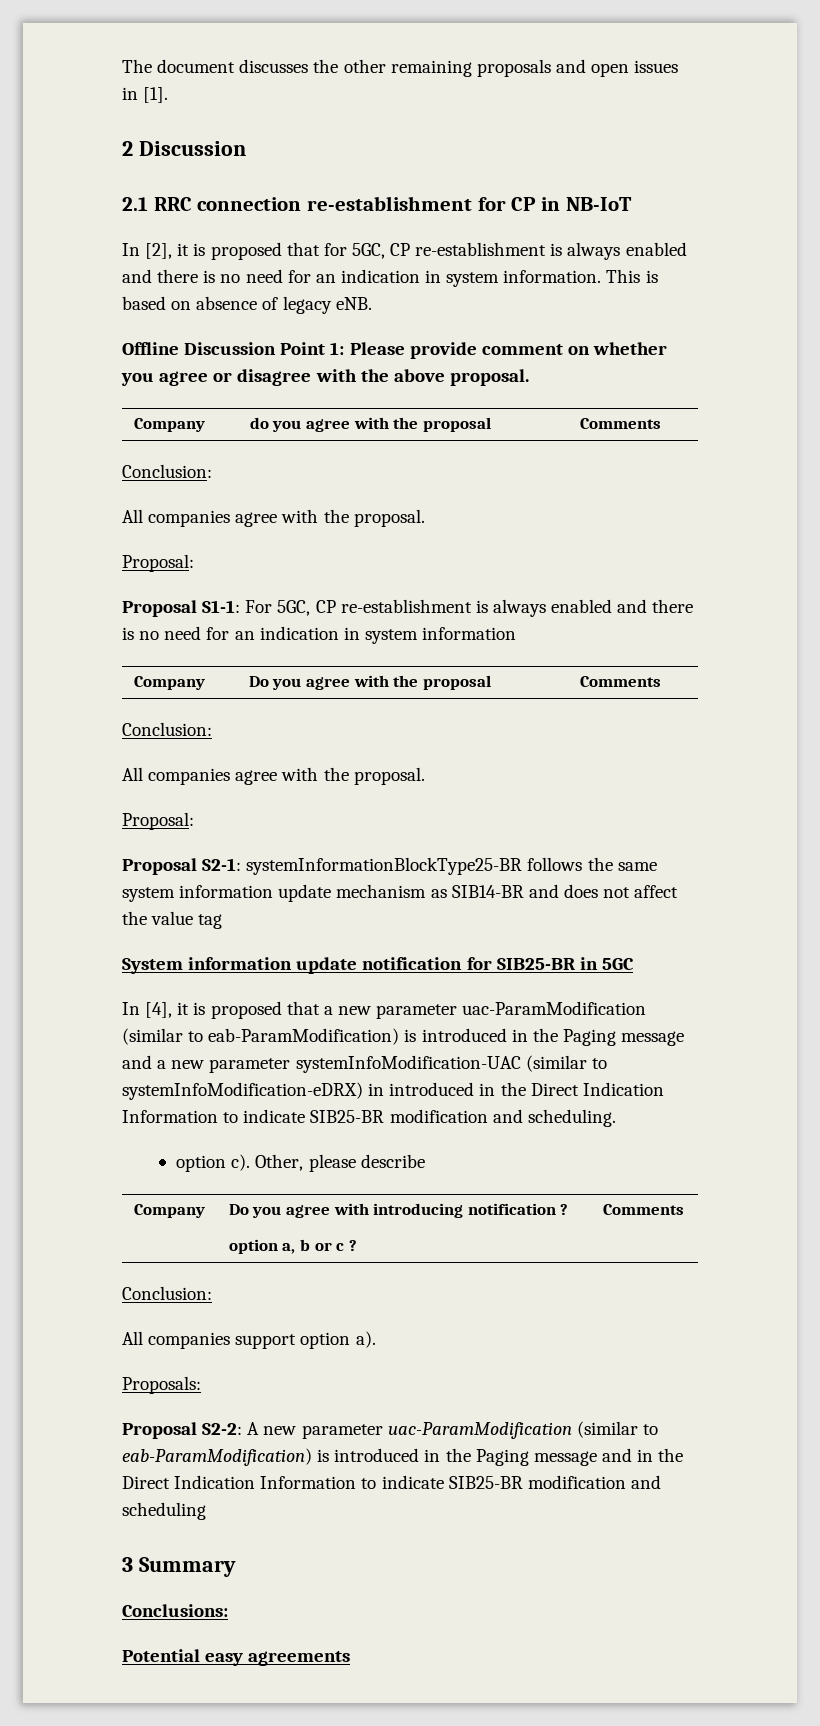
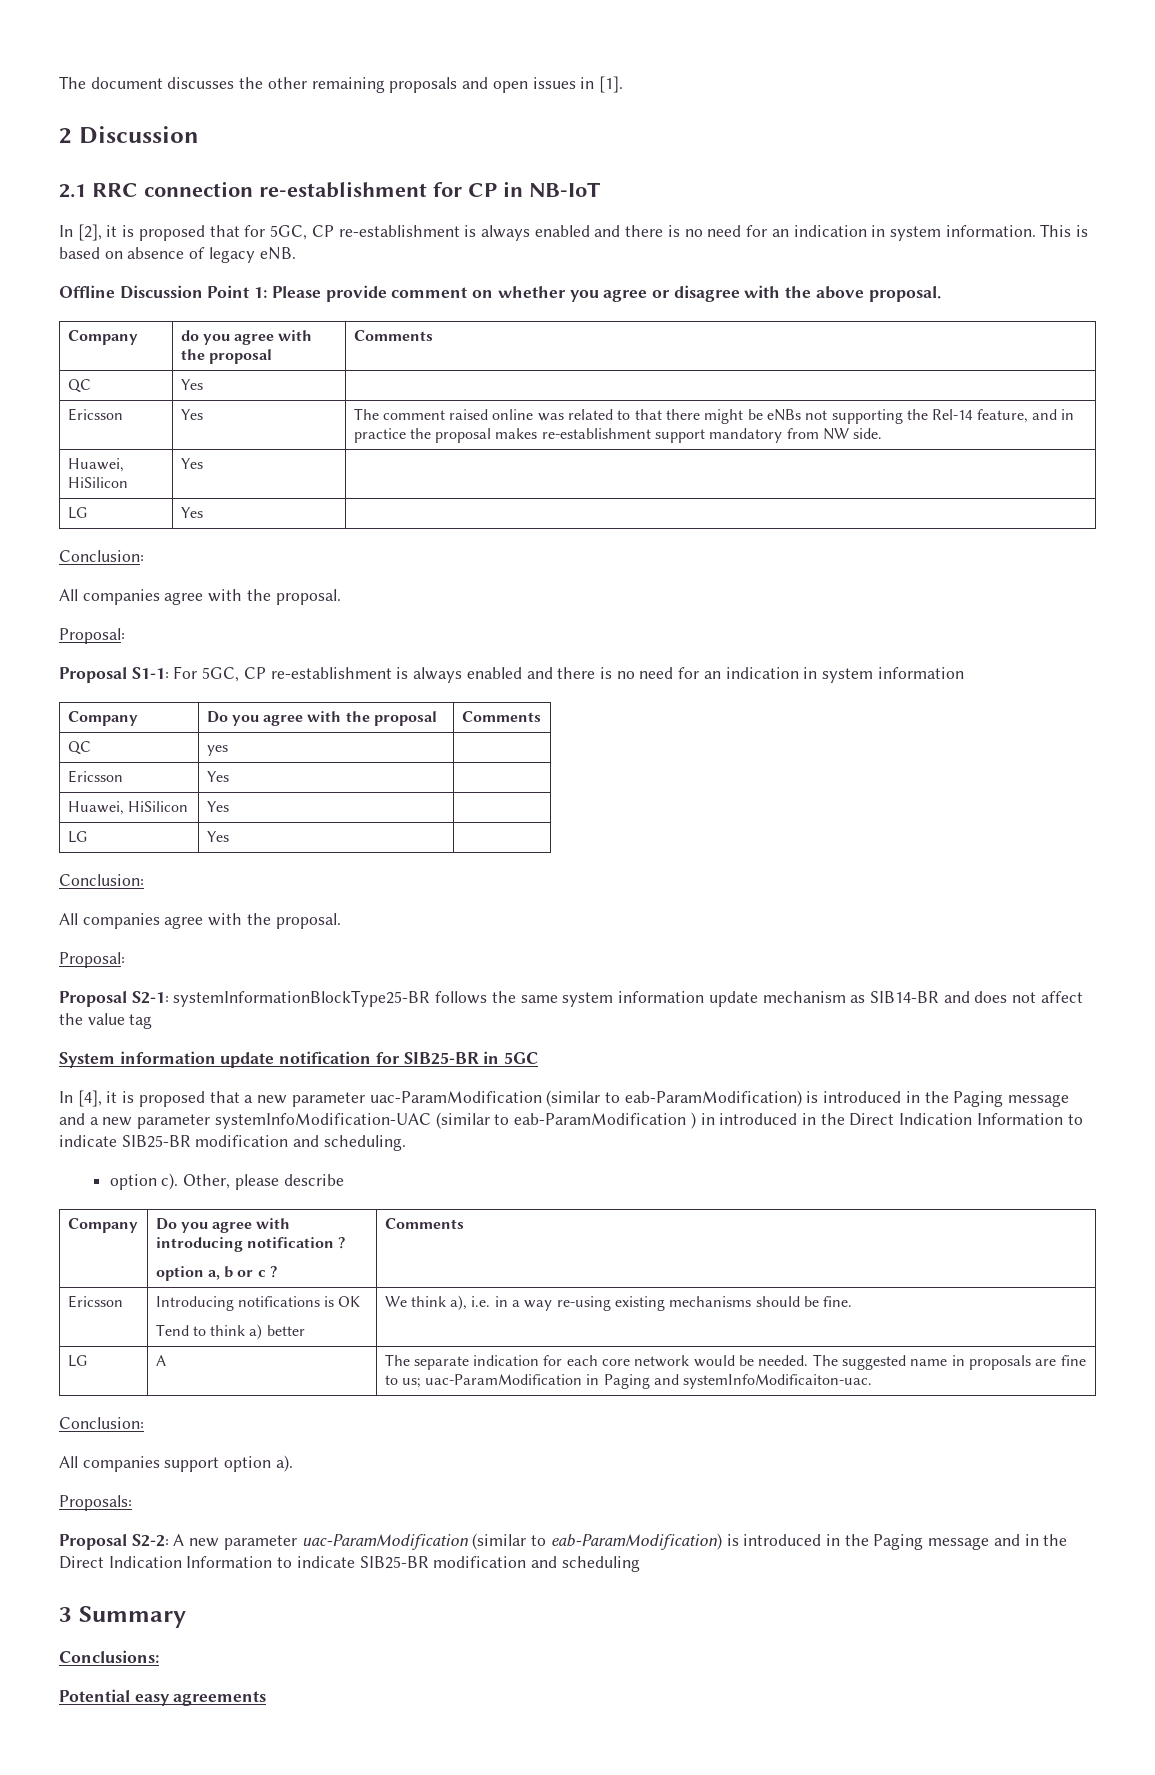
(661, 423) none -> [67,379,91,393] [180,379,203,390] [67,408,123,421] [180,409,203,420] [353,408,1075,424] [353,428,883,443] [67,458,124,472] [67,477,128,488] [180,458,203,469] [67,507,87,519] [180,507,203,518] // QC | Yes | // Ericsson | Yes | The comment raised online was related to that there might be eNBs not supporting the Rel-14 feature, and in practice the proposal makes re-establishment support mandatory from NW side. // Huawei, HiSilicon | Yes | // LG | Yes |
(661, 681) none -> [67,741,91,755] [206,745,228,756] [67,770,123,783] [206,771,229,782] [67,801,188,815] [206,801,229,812] [67,831,87,843] [206,831,229,842] // QC | yes | // Ericsson | Yes | // Huawei, HiSilicon | Yes | // LG | Yes |
[122,1082,363,1100] systemInfoModification-eDRX) -> [514,1112,696,1129] eab-ParamModification )
(684, 1209) none -> [67,1295,123,1308] [155,1296,361,1311] [155,1324,305,1340] [384,1295,853,1311] [67,1355,87,1367] [155,1355,166,1366] [384,1354,1086,1370] [384,1374,873,1389] // Ericsson | Introducing notifications is OK // Tend to think a) better | We think a), i.e. in a way re-using existing mechanisms should be fine. // LG | A | The separate indication for each core network would be needed. The suggested name in proposals are fine to us; uac-ParamModification in Paging and systemInfoModificaiton-uac.

